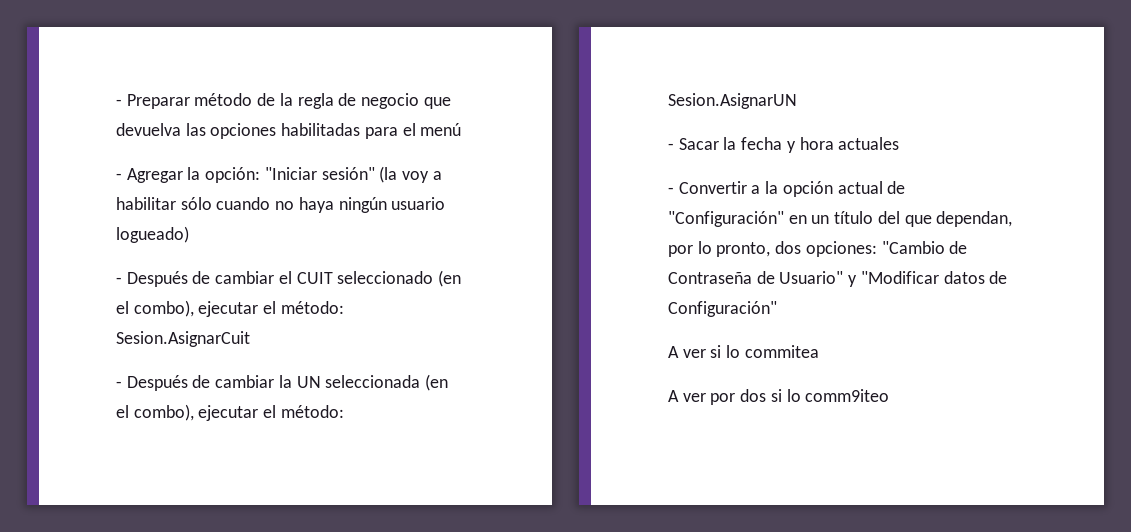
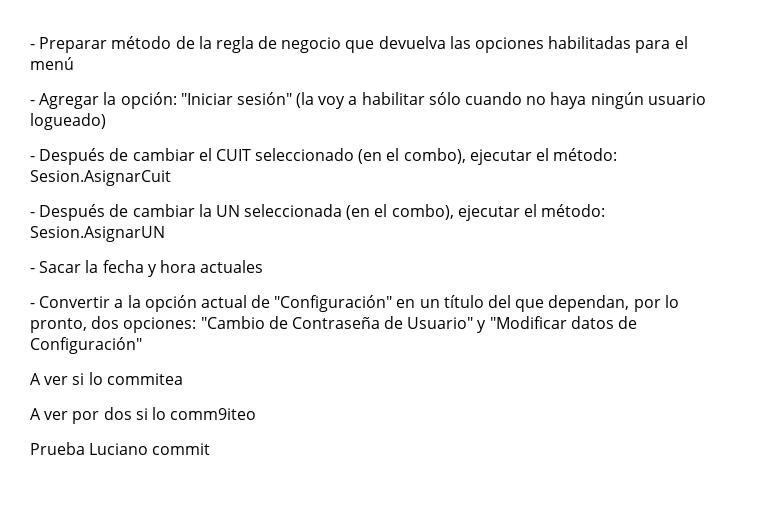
(890, 395) none -> [30,442,211,455] // Prueba Luciano commit

